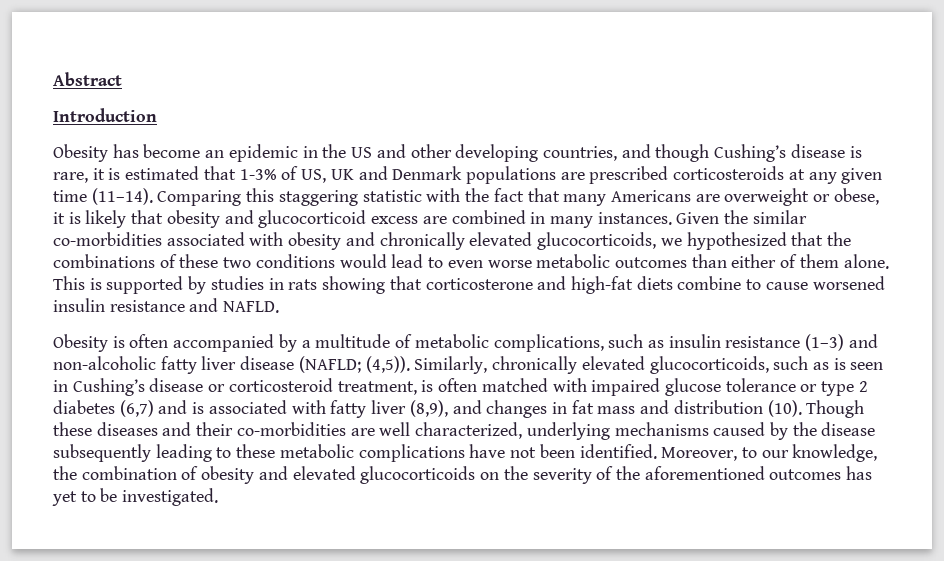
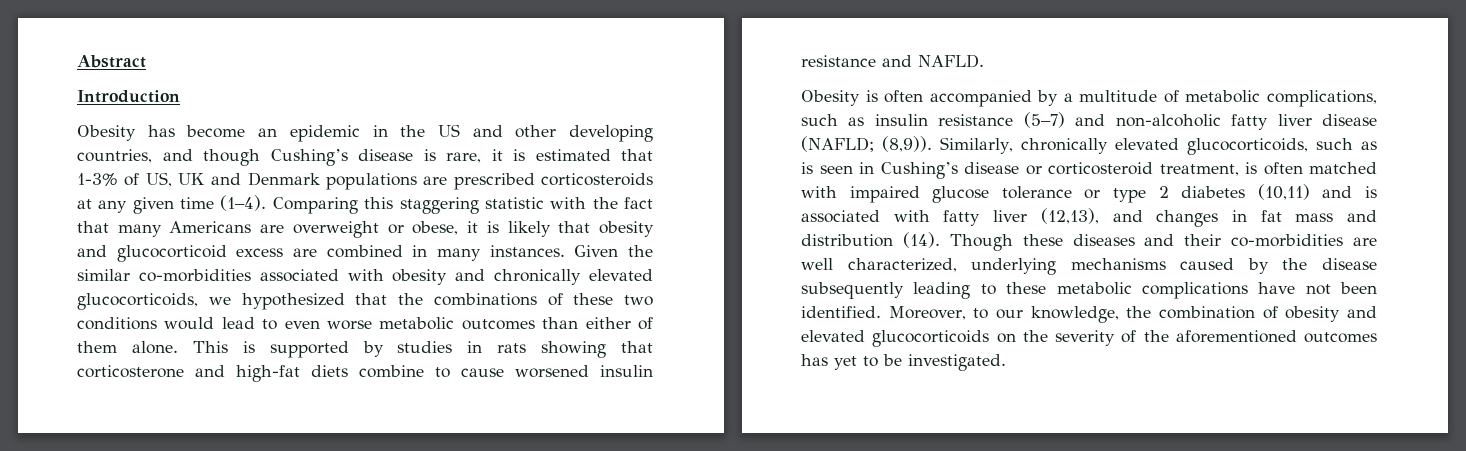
[91,188,153,205] (11–14). -> [220,195,267,211] (1–4).
[805,334,845,351] (1–3) -> [1023,112,1065,128] (5–7)
[365,356,410,373] (4,5)). -> [882,136,933,152] (8,9)).
[119,400,154,417] (6,7) -> [1257,184,1310,200] (10,11)
[409,400,448,417] (8,9), -> [1040,208,1099,224] (12,13),
[767,400,802,417] (10). -> [902,232,940,248] (14).

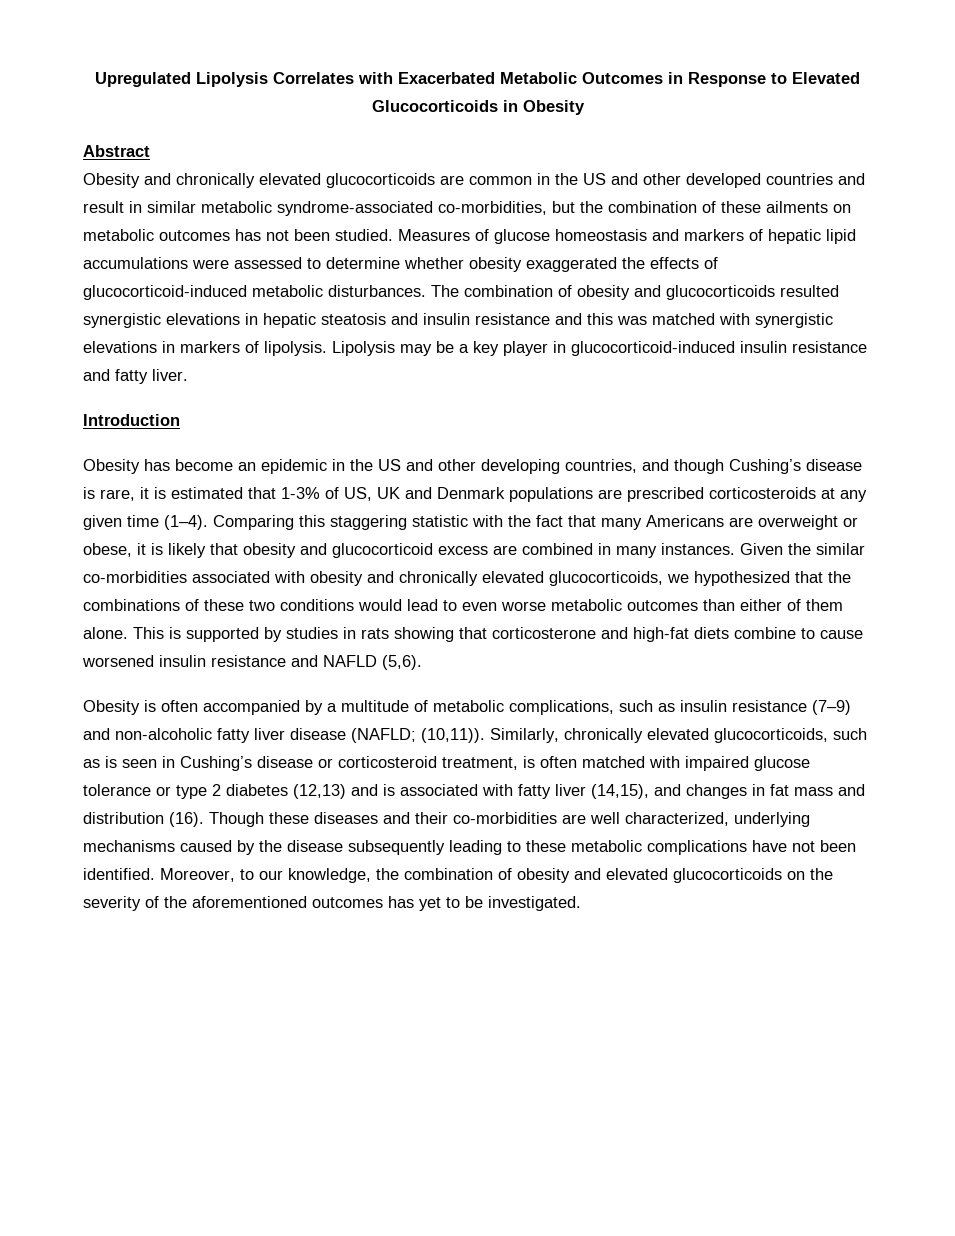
[77,55,146,68] Abstract -> [95,72,860,87] [371,100,585,115] [83,145,150,157] [83,173,865,188] [83,201,851,216] [83,229,856,244] [83,257,718,272] [83,285,839,300] [83,313,833,328] [83,341,867,356] [83,369,188,384] Upregulated Lipolysis Correlates with Exacerbated Metabolic Outcomes in Response to Elevated Glucocorticoids in Obesity // Abstract // Obesity and chronically elevated glucocorticoids are common in the US and other developed countries and result in similar metabolic syndrome-associated co-morbidities, but the combination of these ailments on metabolic outcomes has not been studied. Measures of glucose homeostasis and markers of hepatic lipid accumulations were assessed to determine whether obesity exaggerated the effects of glucocorticoid-induced metabolic disturbances. The combination of obesity and glucocorticoids resulted synergistic elevations in hepatic steatosis and insulin resistance and this was matched with synergistic elevations in markers of lipolysis. Lipolysis may be a key player in glucocorticoid-induced insulin resistance and fatty liver.
[918,54,984,68] NAFLD. -> [323,655,422,670] NAFLD (5,6).
[1023,112,1065,128] (5–7) -> [812,700,851,715] (7–9)
[882,136,933,152] (8,9)). -> [421,728,485,743] (10,11)).
[1257,184,1310,200] (10,11) -> [293,784,346,799] (12,13)
[1040,208,1099,224] (12,13), -> [591,784,649,799] (14,15),
[902,232,940,248] (14). -> [169,812,204,827] (16).

